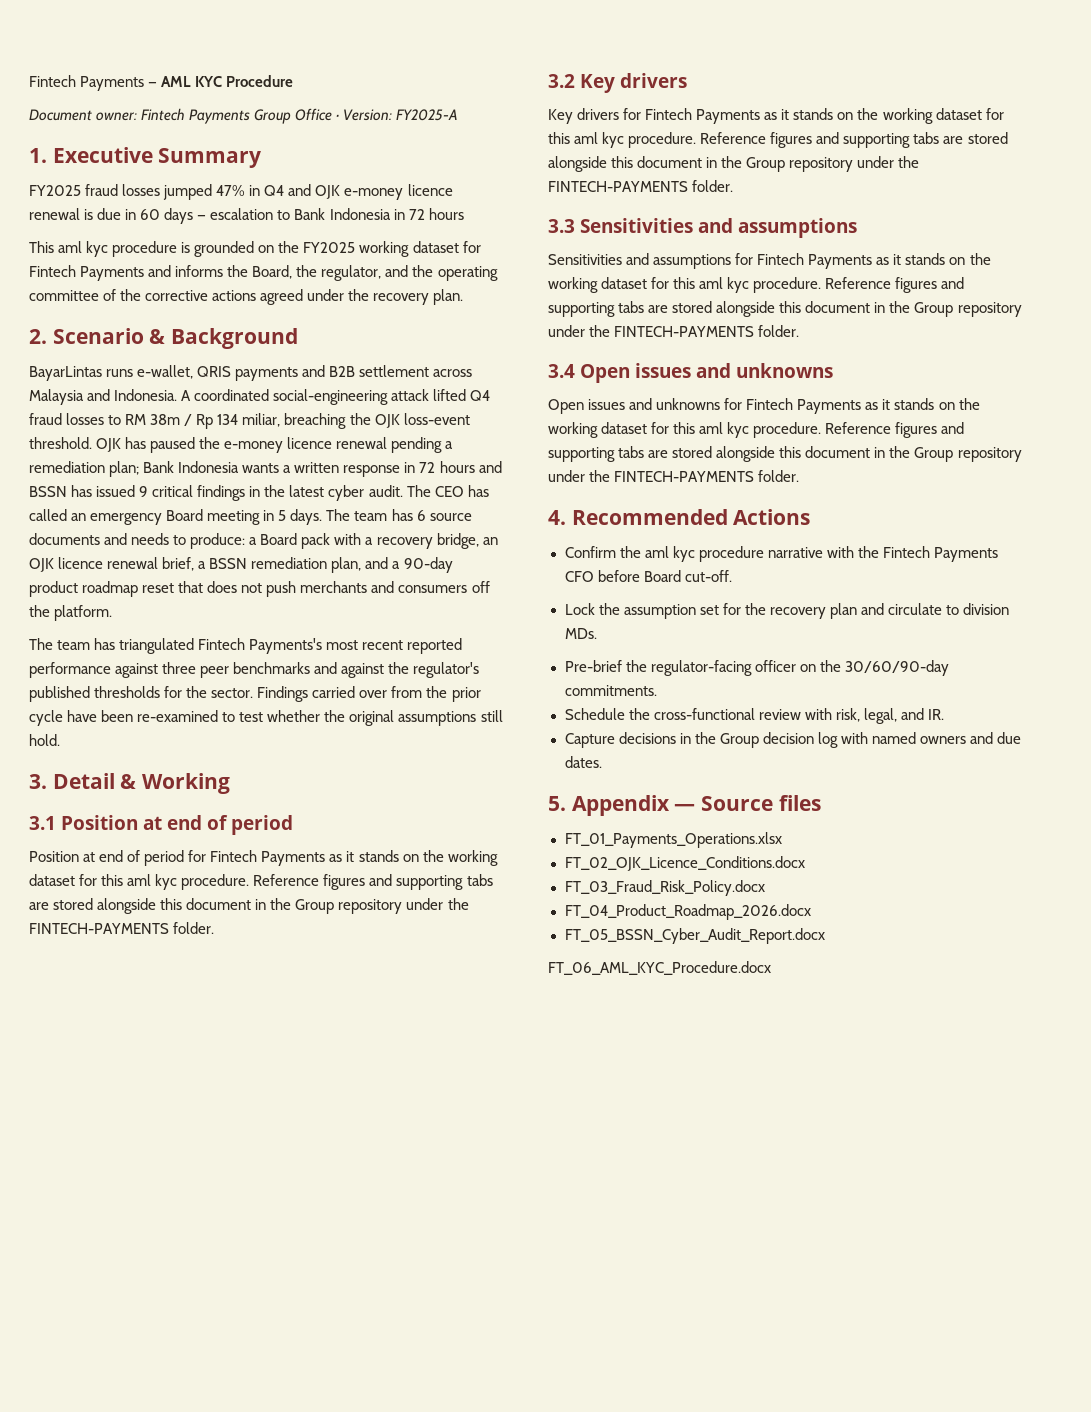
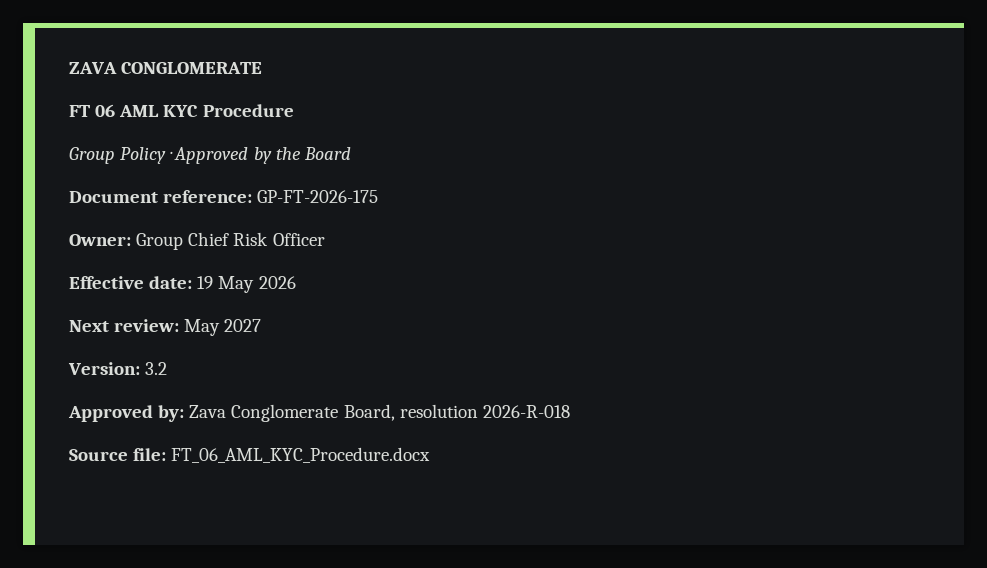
[29,75,158,91] Fintech Payments — -> [69,62,263,74] [69,104,116,117] ZAVA CONGLOMERATE // FT 06
[29,108,459,124] [29,147,262,168] [29,184,453,200] [29,208,464,224] [29,241,481,257] [29,265,498,281] [29,289,464,305] [29,328,299,349] [29,365,473,381] [29,389,491,405] [29,413,470,429] [29,437,454,453] [29,461,502,477] [29,485,489,501] [29,509,472,525] [29,533,498,549] [29,557,453,573] [29,581,490,597] [29,605,113,621] [29,638,463,654] [29,662,480,678] [29,686,481,702] [29,710,503,726] [29,734,60,746] [29,773,231,794] [29,815,293,835] [29,850,498,866] [29,874,493,890] [29,898,469,914] [29,922,215,934] [548,73,687,93] [548,108,1004,124] [548,132,1008,148] [548,156,920,172] [548,180,734,192] [548,218,857,238] [548,253,991,269] [548,277,965,293] [548,301,1022,317] [548,325,800,337] [548,363,833,383] [548,398,980,414] [548,422,965,438] [548,446,1022,462] [548,470,800,482] [548,509,811,525] [564,546,998,562] [564,570,732,582] [564,603,1010,619] [564,628,597,639] [564,660,949,676] [564,685,657,696] [564,708,944,724] [564,732,1022,748] [564,756,602,768] [548,795,821,816] [564,832,782,848] [564,856,805,871] [564,880,765,896] [564,904,811,920] [564,928,825,944] Document owner: Fintech Payments Group Office · Version: FY2025-A // 1. Executive Summary // FY2025 fraud losses jumped 47% in Q4 and OJK e-money licence renewal is due in 60 days — escalation to Bank Indonesia in 72 hours // This aml kyc procedure is grounded on the FY2025 working dataset for Fintech Payments and informs the Board, the regulator, and the operating committee of the corrective actions agreed under the recovery plan. // 2. Scenario & Background // BayarLintas runs e-wallet, QRIS payments and B2B settlement across Malaysia and Indonesia. A coordinated social-engineering attack lifted Q4 fraud losses to RM 38m / Rp 134 miliar, breaching the OJK loss-event threshold. OJK has paused the e-money licence renewal pending a remediation plan; Bank Indonesia wants a written response in 72 hours and BSSN has issued 9 critical findings in the latest cyber audit. The CEO has called an emergency Board meeting in 5 days. The team has 6 source documents and needs to produce: a Board pack with a recovery bridge, an OJK licence renewal brief, a BSSN remediation plan, and a 90-day product roadmap reset that does not push merchants and consumers off the platform. // The team has triangulated Fintech Payments's most recent reported performance against three peer benchmarks and against the regulator's published thresholds for the sector. Findings carried over from the prior cycle have been re-examined to test whether the original assumptions still hold. // 3. Detail & Working // 3.1 Position at end of period // Position at end of period for Fintech Payments as it stands on the working dataset for this aml kyc procedure. Reference figures and supporting tabs are stored alongside this document in the Group repository under the FINTECH-PAYMENTS folder. // 3.2 Key drivers // Key drivers for Fintech Payments as it stands on the working dataset for this aml kyc procedure. Reference figures and supporting tabs are stored alongside this document in the Group repository under the FINTECH-PAYMENTS folder. // 3.3 Sensitivities and assumptions // Sensitivities and assumptions for Fintech Payments as it stands on the working dataset for this aml kyc procedure. Reference figures and supporting tabs are stored alongside this document in the Group repository under the FINTECH-PAYMENTS folder. // 3.4 Open issues and unknowns // Open issues and unknowns for Fintech Payments as it stands on the working dataset for this aml kyc procedure. Reference figures and supporting tabs are stored alongside this document in the Group repository under the FINTECH-PAYMENTS folder. // 4. Recommended Actions // Confirm the aml kyc procedure narrative with the Fintech Payments CFO before Board cut-off. // Lock the assumption set for the recovery plan and circulate to division MDs. // Pre-brief the regulator-facing officer on the 30/60/90-day commitments. // Schedule the cross-functional review with risk, legal, and IR. // Capture decisions in the Group decision log with named owners and due dates. // 5. Appendix — Source files // FT_01_Payments_Operations.xlsx // FT_02_OJK_Licence_Conditions.docx // FT_03_Fraud_Risk_Policy.docx // FT_04_Product_Roadmap_2026.docx // FT_05_BSSN_Cyber_Audit_Report.docx // -> [69,147,351,164] [69,190,379,203] [69,232,325,250] [69,276,296,293] [69,319,262,336] [68,362,168,375] [68,404,570,422] [69,448,167,461] Group Policy · Approved by the Board // Document reference: GP-FT-2026-175 // Owner: Group Chief Risk Officer // Effective date: 19 May 2026 // Next review: May 2027 // Version: 3.2 // Approved by: Zava Conglomerate Board, resolution 2026-R-018 // Source file:

